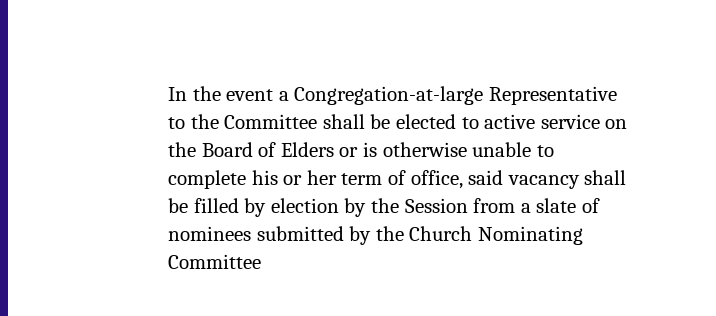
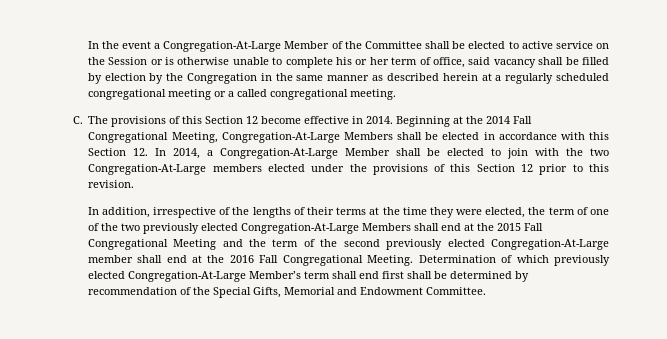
[294,86,617,105] [168,117,186,129] Congregation-at-large Representative to -> [163,41,343,52] Congregation-At-Large Member of
[201,142,334,157] Board of Elders -> [108,57,148,65] Session
[404,198,600,213] [168,226,583,245] [168,254,262,269] Session from a slate of nominees submitted by the Church Nominating Committee -> [186,73,610,84] [87,89,396,100] [72,116,533,127] [88,132,610,143] [88,148,609,159] [88,164,609,175] [88,180,135,188] [87,207,609,218] [87,223,543,234] [87,239,609,250] [87,255,610,266] [87,271,529,282] [87,287,486,298] Congregation in the same manner as described herein at a regularly scheduled congregational meeting or a called congregational meeting. // C. The provisions of this Section 12 become effective in 2014. Beginning at the 2014 Fall Congregational Meeting, Congregation-At-Large Members shall be elected in accordance with this Section 12. In 2014, a Congregation-At-Large Member shall be elected to join with the two Congregation-At-Large members elected under the provisions of this Section 12 prior to this revision. // In addition, irrespective of the lengths of their terms at the time they were elected, the term of one of the two previously elected Congregation-At-Large Members shall end at the 2015 Fall Congregational Meeting and the term of the second previously elected Congregation-At-Large member shall end at the 2016 Fall Congregational Meeting. Determination of which previously elected Congregation-At-Large Member’s term shall end first shall be determined by recommendation of the Special Gifts, Memorial and Endowment Committee.

